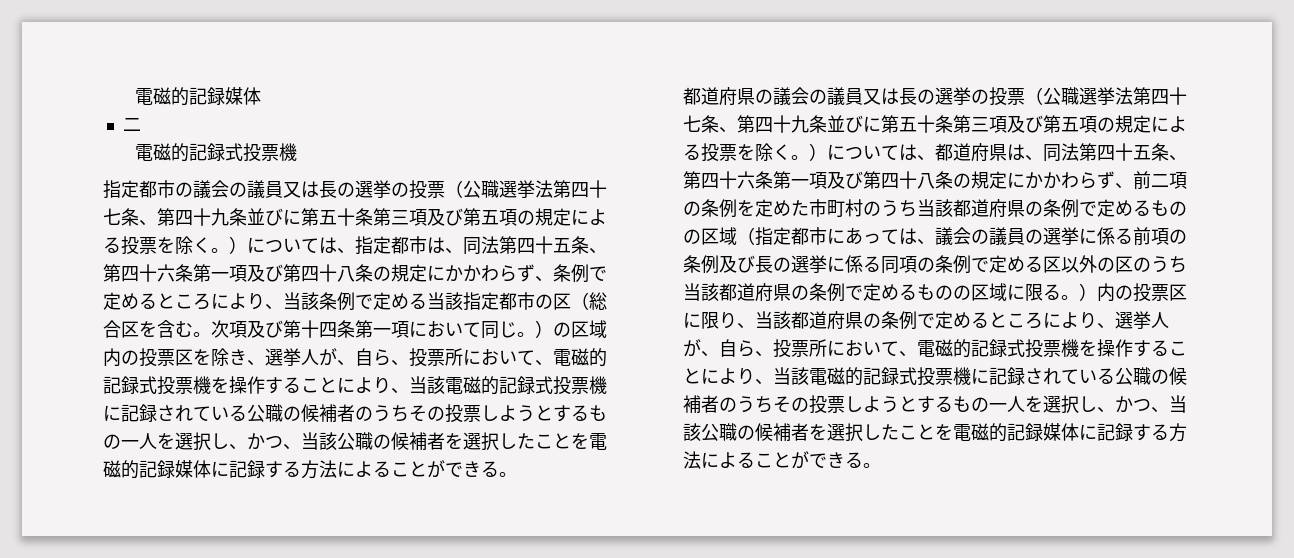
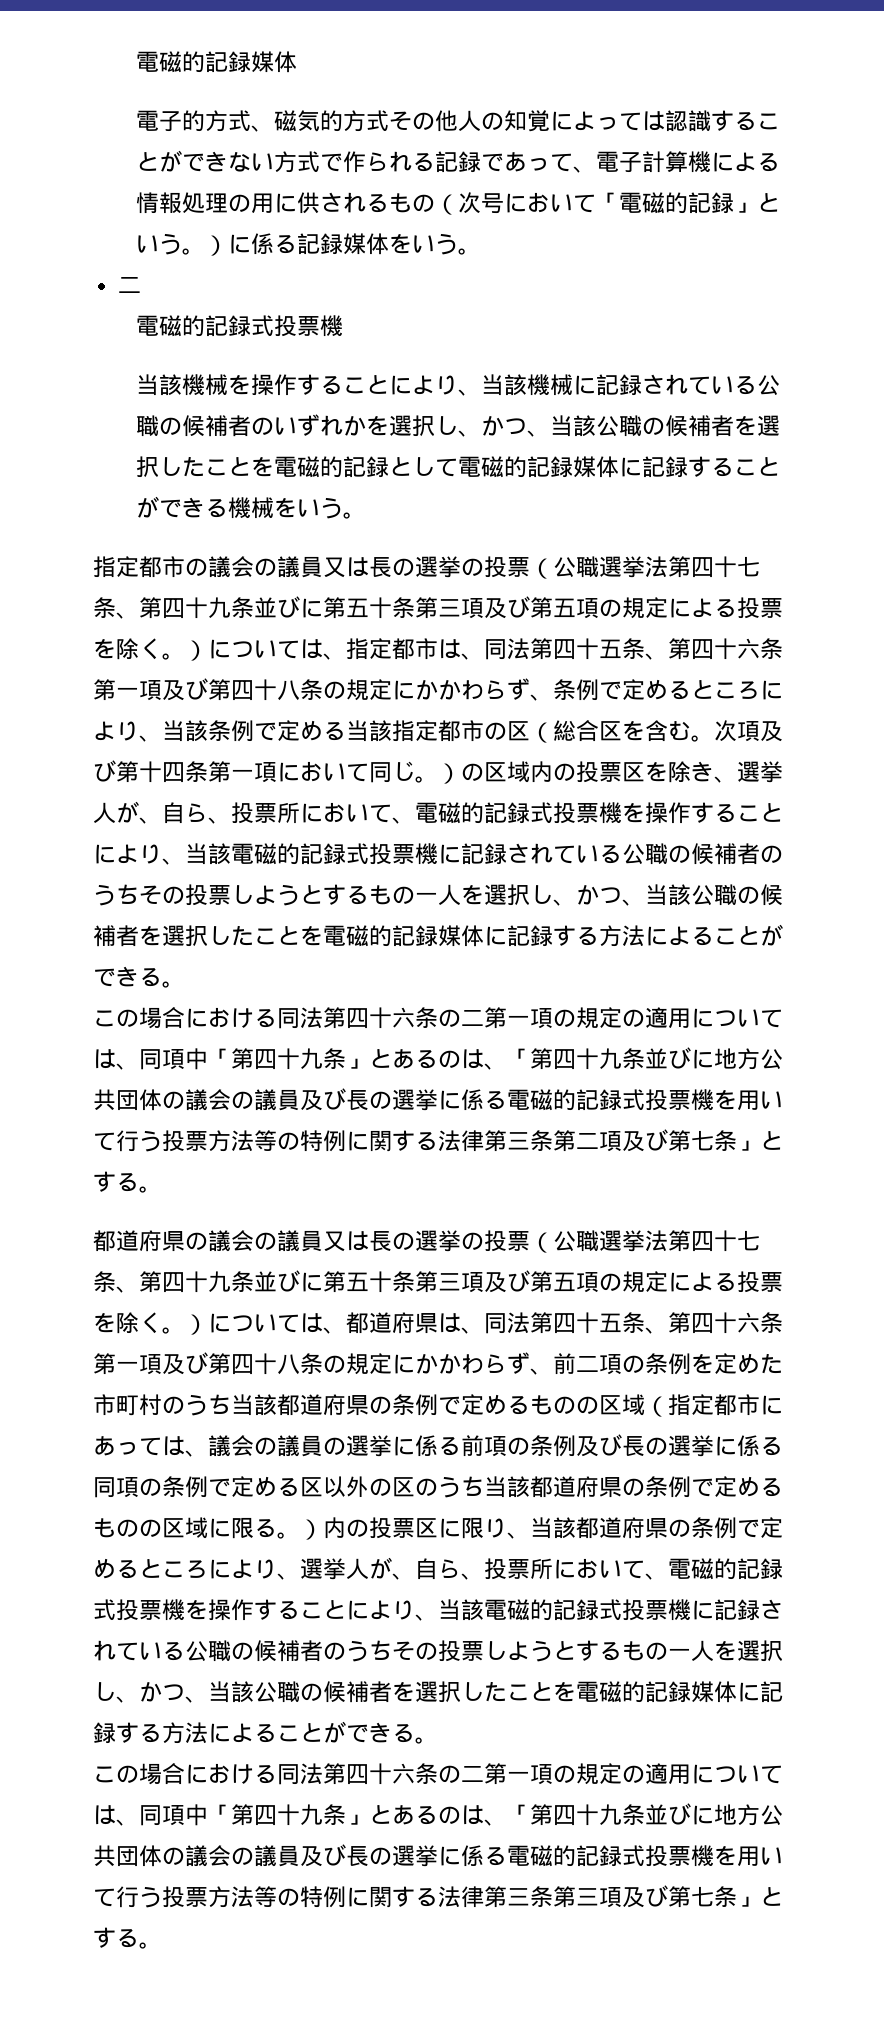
[134,87,261,106] 電磁的記録媒体 -> [135,51,297,73] [135,110,780,132] [135,150,780,173] [135,192,780,215] [135,233,481,256] 電磁的記録媒体 // 電子的方式、磁気的方式その他人の知覚によっては認識することができない方式で作られる記録であって、電子計算機による情報処理の用に供されるもの（次号において「電磁的記録」という。）に係る記録媒体をいう。
(297, 152) none -> [135,374,780,396] [135,414,780,437] [135,456,780,478] [135,496,366,519] // 当該機械を操作することにより、当該機械に記録されている公職の候補者のいずれかを選択し、かつ、当該公職の候補者を選択したことを電磁的記録として電磁的記録媒体に記録することができる機械をいう。
(518, 474) none -> [93,1007,784,1029] [93,1047,784,1070] [93,1088,784,1111] [93,1129,784,1152] [93,1171,163,1193] // この場合における同法第四十六条の二第一項の規定の適用については、同項中「第四十九条」とあるのは、「第四十九条並びに地方公共団体の議会の議員及び長の選挙に係る電磁的記録式投票機を用いて行う投票方法等の特例に関する法律第三条第二項及び第七条」とする。
(882, 465) none -> [93,1763,784,1785] [93,1803,784,1826] [93,1844,784,1867] [93,1885,784,1908] [93,1927,163,1949] // この場合における同法第四十六条の二第一項の規定の適用については、同項中「第四十九条」とあるのは、「第四十九条並びに地方公共団体の議会の議員及び長の選挙に係る電磁的記録式投票機を用いて行う投票方法等の特例に関する法律第三条第三項及び第七条」とする。

